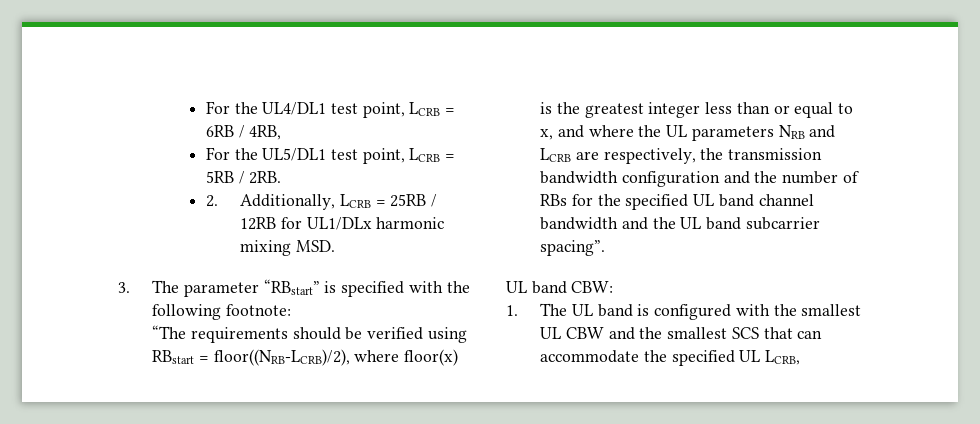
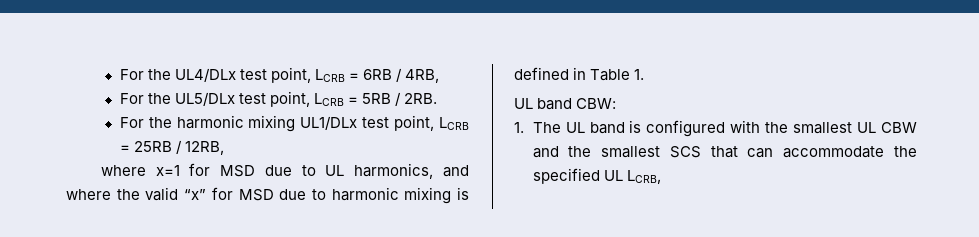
[205,101,327,115] For the UL4/DL1 -> [119,68,236,82] For the UL4/DLx
[262,148,327,161] UL5/DL1 -> [174,92,235,106] UL5/DLx
[205,194,438,210] [240,217,445,230] [240,240,335,256] [118,279,470,297] [152,304,292,320] [152,325,467,343] [152,349,459,366] [540,102,854,118] [540,125,836,141] [540,148,823,164] [540,171,859,187] [540,194,814,210] [540,217,820,230] [540,240,606,256] 2. Additionally, LCRB = 25RB / 12RB for UL1/DLx harmonic mixing MSD. // 3. The parameter “RBstart” is specified with the following footnote: // “The requirements should be verified using RBstart = floor((NRB-LCRB)/2), where floor(x) is the greatest integer less than or equal to x, and where the UL parameters NRB and LCRB are respectively, the transmission bandwidth configuration and the number of RBs for the specified UL band channel bandwidth and the UL band subcarrier spacing”. -> [119,115,469,132] [119,140,224,155] [100,163,470,179] [66,187,469,204] [514,67,645,81] For the harmonic mixing UL1/DLx test point, LCRB = 25RB / 12RB, // where x=1 for MSD due to UL harmonics, and where the valid “x” for MSD due to harmonic mixing is defined in Table 1.

